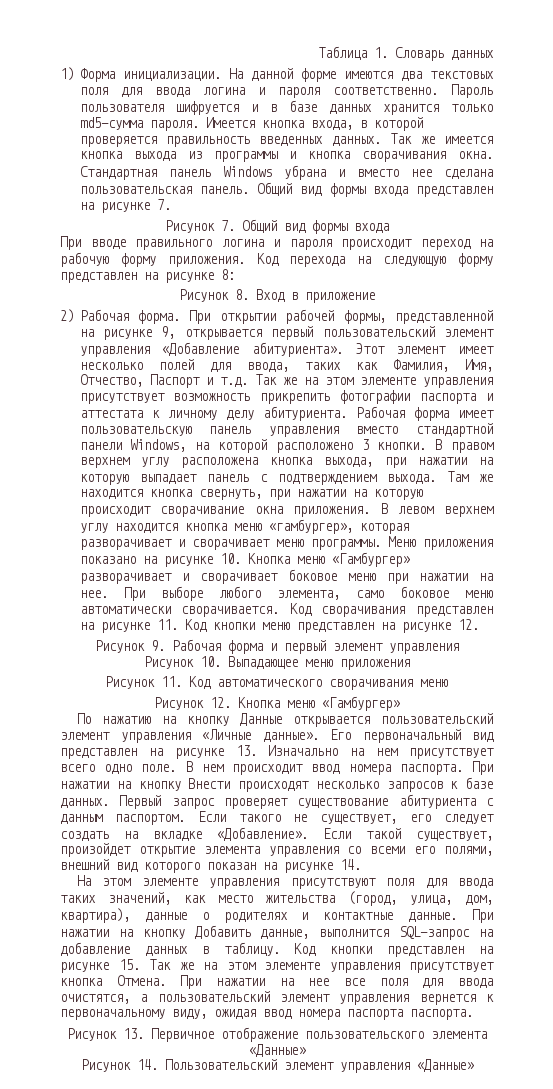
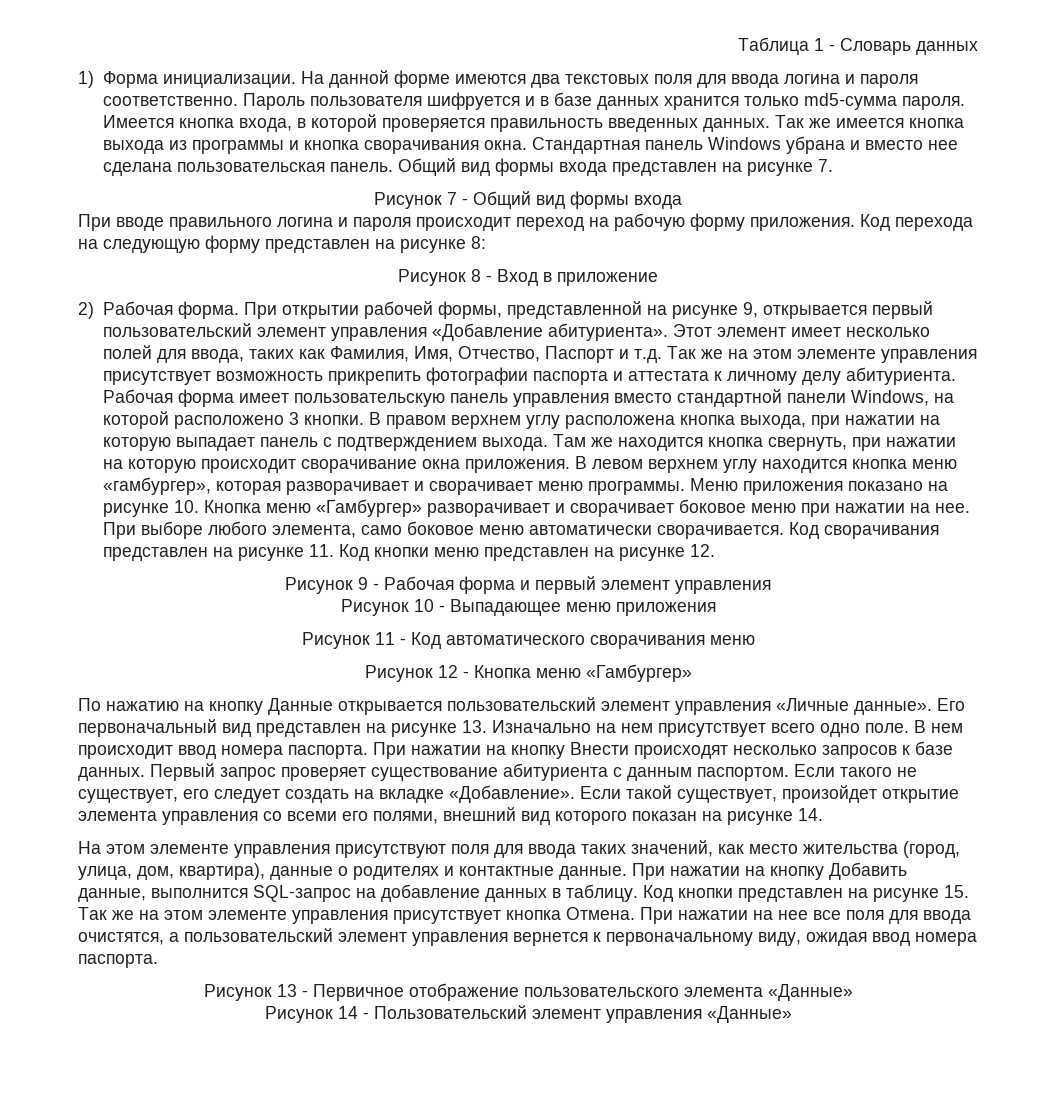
[374,47,388,58] 1. -> [814,38,835,51] 1 -
[220,220,235,231] 7. -> [447,192,468,205] 7 -
[234,289,249,300] 8. -> [471,269,492,282] 8 -
[150,640,165,651] 9. -> [358,577,379,590] 9 -
[199,656,221,667] 10. -> [413,599,445,612] 10 -
[161,676,182,687] 11. -> [374,632,406,645] 11 -
[210,697,231,708] 12. -> [437,665,469,678] 12 -
[347,1009,403,1020] паспорта -> (977, 939) none
[122,1028,144,1039] 13. -> [276,984,308,997] 13 -
[136,1059,158,1070] 14. -> [337,1006,369,1019] 14 -

